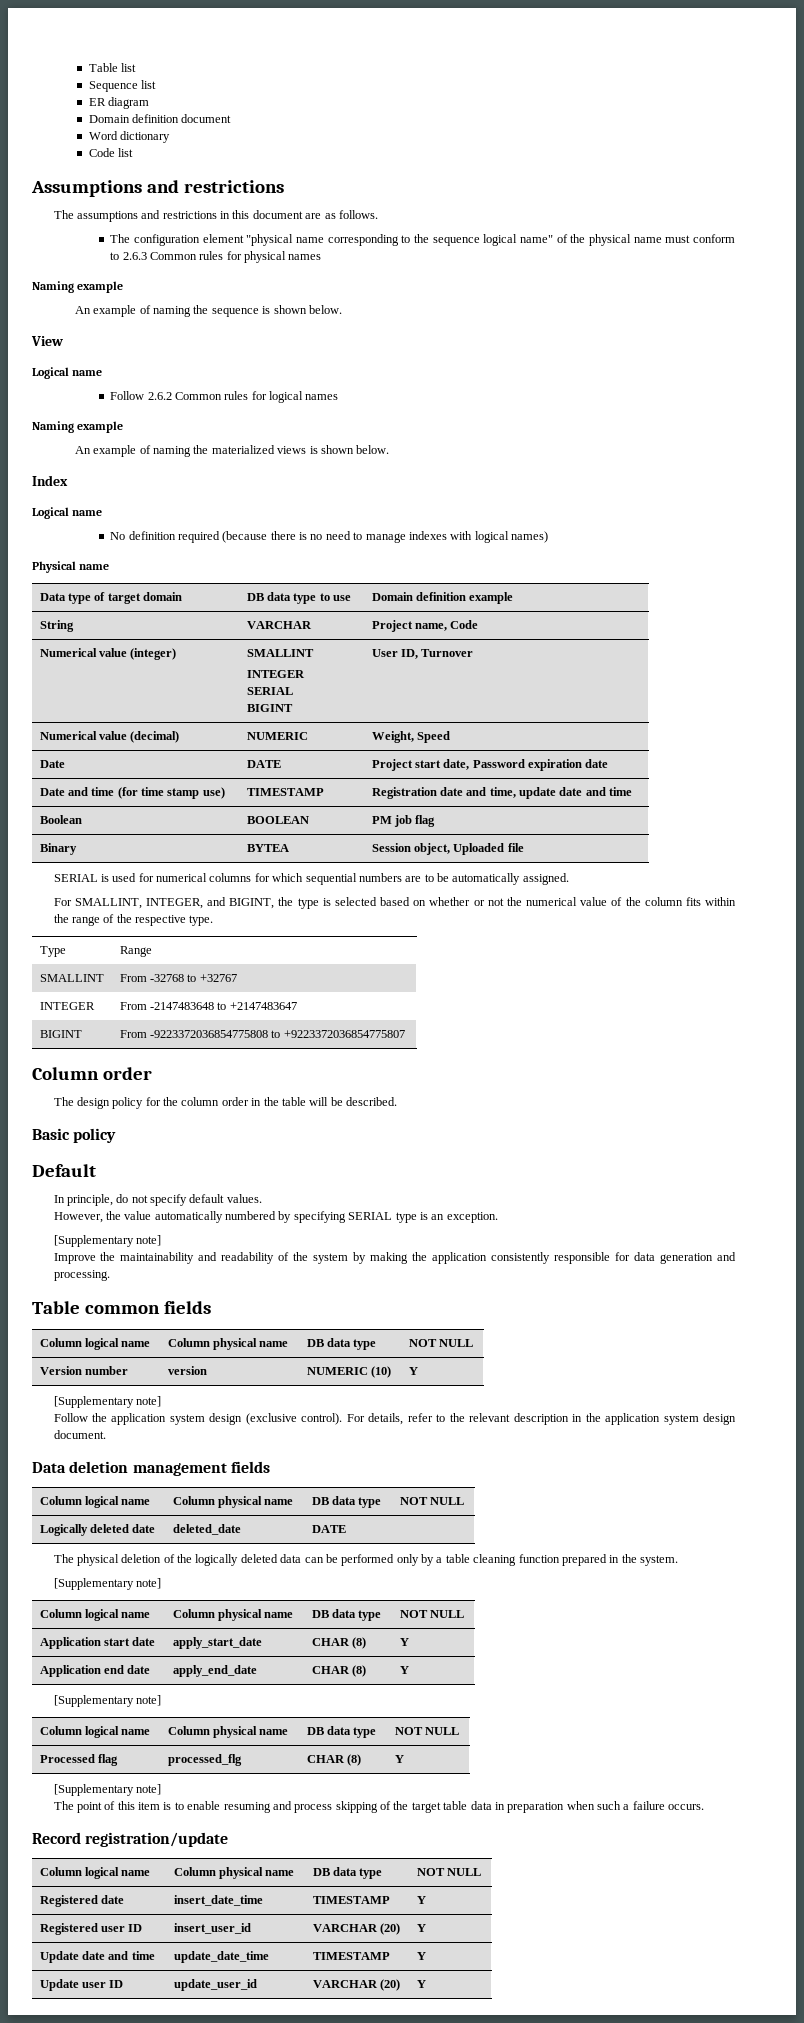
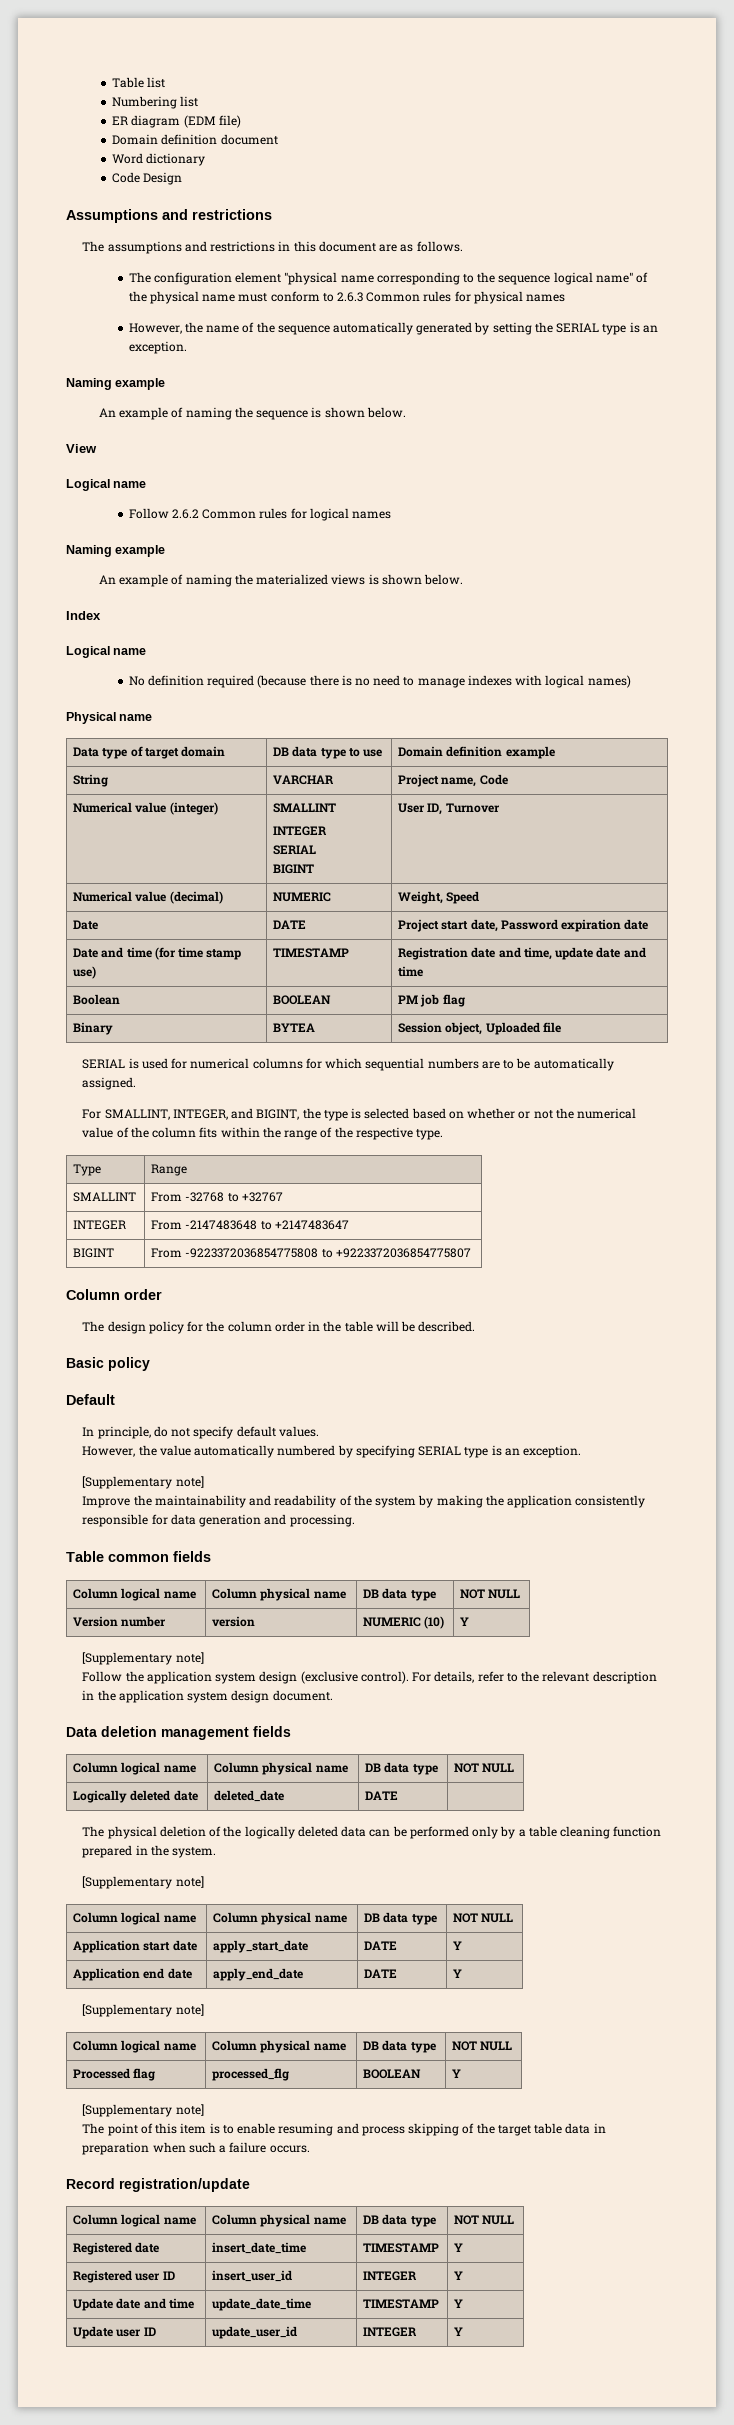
[88,81,138,92] Sequence -> [112,96,178,109] Numbering
(150, 103) none -> [183,115,241,128] (EDM file)
[118,148,134,157] list -> [143,172,183,185] Design
(322, 257) none -> [128,322,658,335] [128,341,187,354] // However, the name of the sequence automatically generated by setting the SERIAL type is an exception.
[311,1637,366,1649] CHAR (8) -> [364,1941,398,1950] DATE
[311,1665,366,1677] CHAR (8) -> [364,1969,398,1978] DATE
[306,1754,361,1766] CHAR (8) -> [363,2069,422,2079] BOOLEAN
[312,1923,400,1935] VARCHAR (20) -> [363,2271,418,2281] INTEGER
[312,1979,400,1991] VARCHAR (20) -> [363,2327,418,2337] INTEGER

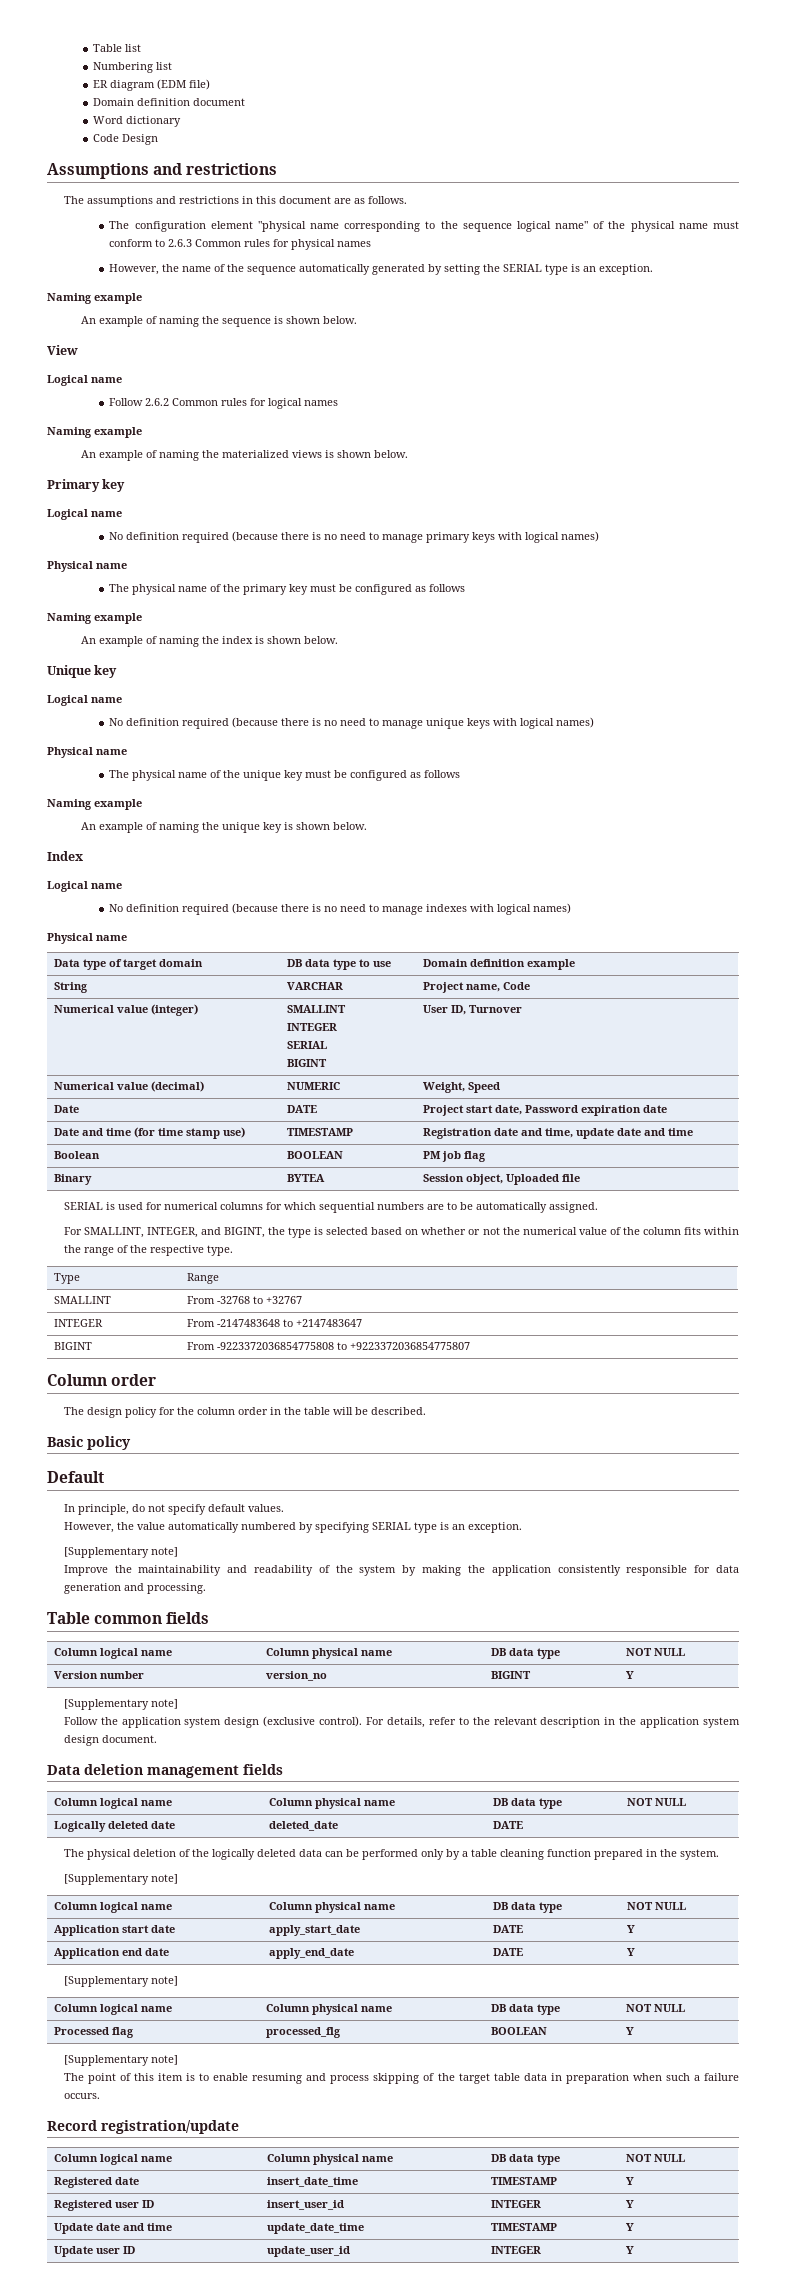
(464, 579) none -> [47,479,126,492] [47,509,122,520] [109,531,600,543] [47,561,127,572] [109,584,466,595] [47,613,142,624] [80,636,338,647] [47,665,118,678] [47,695,122,706] [109,717,595,729] [47,747,127,758] [109,770,461,781] [47,799,142,810] [80,822,367,833] // Primary key // Logical name // No definition required (because there is no need to manage primary keys with logical names) // Physical name // The physical name of the primary key must be configured as follows // Naming example // An example of naming the index is shown below. // Unique key // Logical name // No definition required (because there is no need to manage unique keys with logical names) // Physical name // The physical name of the unique key must be configured as follows // Naming example // An example of naming the unique key is shown below.
[212,1616,256,1627] [363,1616,445,1629] version | NUMERIC (10) -> [266,1671,328,1681] [491,1671,532,1679] version_no | BIGINT

